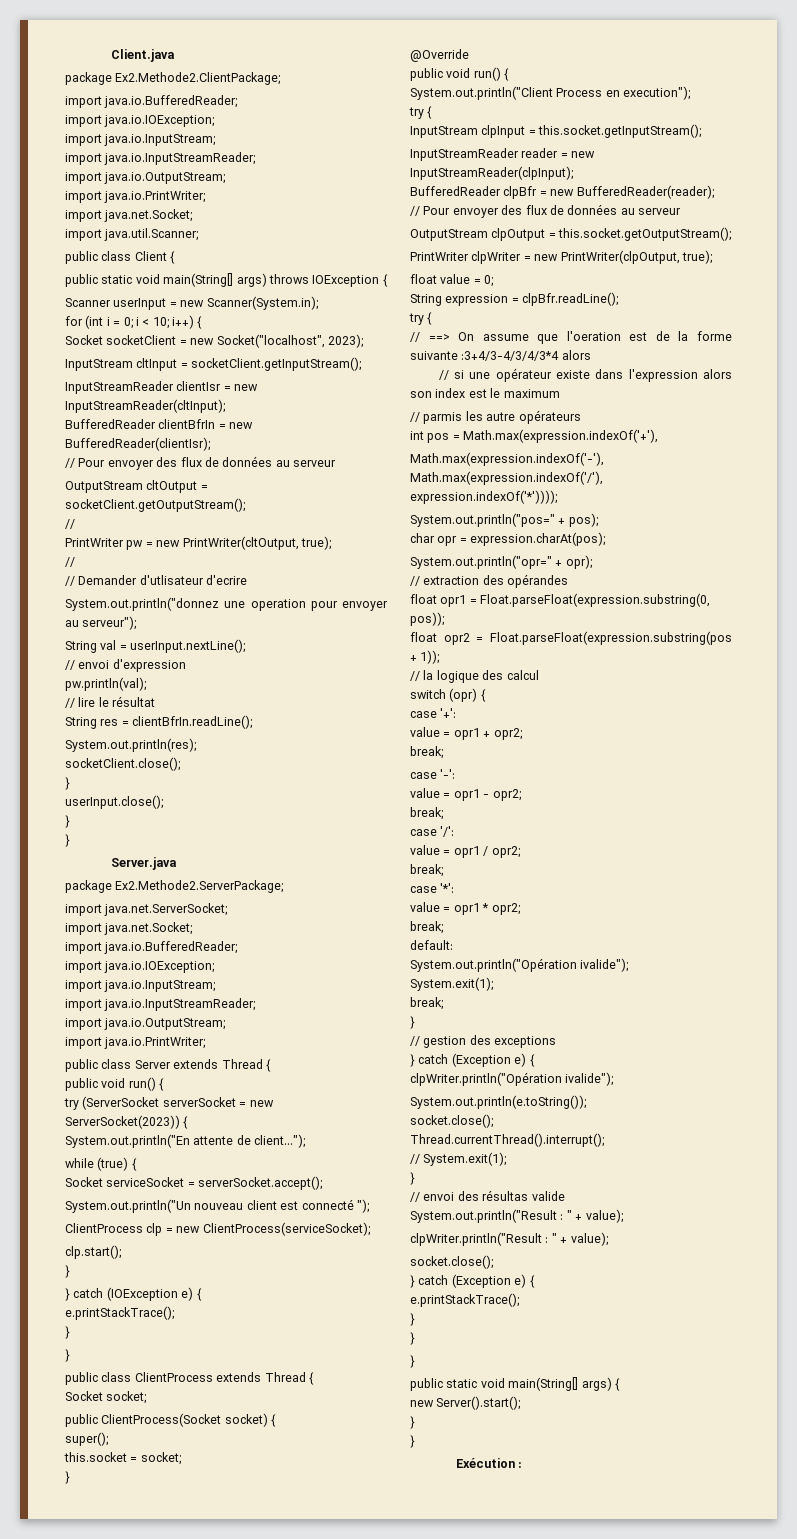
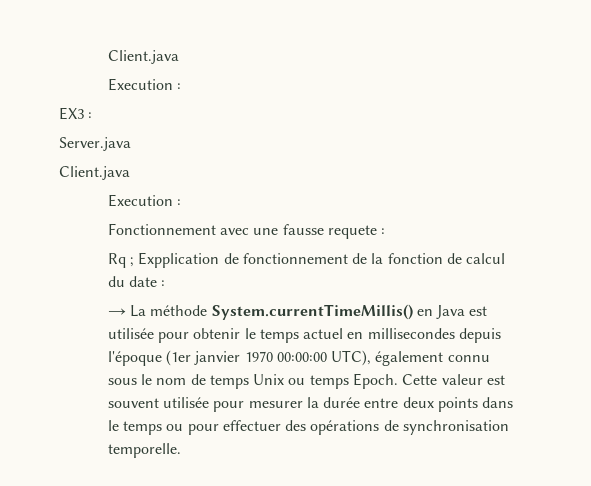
[110,49,175,62] [65,72,281,85] [65,95,238,108] [65,115,215,127] [65,134,216,146] [65,152,256,165] [65,172,226,184] [65,191,206,203] [65,209,193,222] [65,228,199,241] [65,251,176,264] [65,273,388,287] [65,296,318,310] [65,315,203,329] [65,334,363,348] [65,357,362,371] [65,381,259,394] [65,399,225,413] [65,419,254,429] [65,437,210,451] [65,456,336,470] [65,480,208,493] [65,498,245,512] [65,519,75,529] [65,536,331,550] [65,557,75,567] [65,575,248,586] [65,597,388,611] [65,616,137,630] [65,639,246,653] [65,659,186,672] [65,677,146,691] [65,696,156,708] [65,715,253,729] [65,738,196,752] [65,757,180,771] [65,777,70,790] [65,795,163,809] [65,815,70,828] [65,834,70,847] [110,857,177,870] [65,880,284,893] [65,903,228,916] [65,922,193,935] [65,941,238,954] [65,961,215,973] [65,980,216,992] [65,998,256,1011] [65,1018,226,1030] [65,1037,206,1049] [65,1059,271,1072] [65,1077,165,1091] [64,1096,274,1110] [65,1115,189,1129] [65,1134,306,1148] [65,1157,137,1171] [65,1176,323,1190] [65,1199,369,1213] [65,1222,370,1236] [65,1245,121,1259] [65,1265,70,1278] [65,1287,202,1301] [65,1306,174,1320] [65,1326,70,1339] [65,1349,70,1362] [65,1372,314,1385] [65,1391,147,1404] [65,1413,277,1427] [65,1432,108,1446] [64,1452,181,1465] [65,1471,70,1484] [410,49,469,62] [410,67,510,81] [410,86,691,100] [409,106,433,119] [410,124,702,138] [410,148,596,161] [410,166,573,180] [410,185,714,199] [410,204,681,218] [410,227,732,241] [410,250,712,264] [410,274,494,287] [410,292,619,306] [409,312,433,325] [410,331,732,344] [410,350,591,361] [438,368,732,382] [410,388,560,398] [410,410,581,424] [410,429,659,443] [410,452,604,466] [410,471,603,485] [410,490,557,504] [410,513,598,527] [410,532,606,546] [410,555,592,569] [410,574,569,588] [410,593,711,607] [410,612,444,626] [410,631,732,645] [410,650,440,664] [410,670,539,683] [410,688,486,702] [410,708,457,718] [410,727,522,740] [410,746,443,759] [410,769,456,779] [410,788,521,801] [410,807,443,820] [410,826,455,837] [410,845,520,858] [410,864,443,877] [410,883,455,893] [410,902,520,915] [410,921,443,934] [410,940,453,950] [410,958,629,972] [410,977,493,991] [410,997,443,1010] [410,1016,415,1029] [410,1035,557,1048] [410,1053,535,1067] [410,1072,614,1086] [410,1095,586,1109] [410,1114,493,1128] [410,1133,604,1147] [410,1152,507,1166] [410,1172,415,1185] [410,1190,565,1202] [410,1209,623,1223] [410,1232,608,1246] [410,1255,493,1269] [410,1274,535,1288] [410,1293,519,1307] [410,1313,415,1326] [410,1332,415,1345] [410,1355,415,1368] [410,1377,620,1391] [410,1396,521,1410] [410,1416,415,1429] [410,1435,415,1448] [455,1458,523,1468] Client.java // package Ex2.Methode2.ClientPackage; // import java.io.BufferedReader; // import java.io.IOException; // import java.io.InputStream; // import java.io.InputStreamReader; // import java.io.OutputStream; // import java.io.PrintWriter; // import java.net.Socket; // import java.util.Scanner; // public class Client { // public static void main(String[] args) throws IOException { // Scanner userInput = new Scanner(System.in); // for (int i = 0; i < 10; i++) { // Socket socketClient = new Socket("localhost", 2023); // InputStream cltInput = socketClient.getInputStream(); // InputStreamReader clientIsr = new InputStreamReader(cltInput); // BufferedReader clientBfrIn = new BufferedReader(clientIsr); // // Pour envoyer des flux de données au serveur // OutputStream cltOutput = socketClient.getOutputStream(); // // // PrintWriter pw = new PrintWriter(cltOutput, true); // // // // Demander d'utlisateur d'ecrire // System.out.println("donnez une operation pour envoyer au serveur"); // String val = userInput.nextLine(); // // envoi d'expression // pw.println(val); // // lire le résultat // String res = clientBfrIn.readLine(); // System.out.println(res); // socketClient.close(); // } // userInput.close(); // } // } // Server.java // package Ex2.Methode2.ServerPackage; // import java.net.ServerSocket; // import java.net.Socket; // import java.io.BufferedReader; // import java.io.IOException; // import java.io.InputStream; // import java.io.InputStreamReader; // import java.io.OutputStream; // import java.io.PrintWriter; // public class Server extends Thread { // public void run() { // try (ServerSocket serverSocket = new ServerSocket(2023)) { // System.out.println("En attente de client..."); // while (true) { // Socket serviceSocket = serverSocket.accept(); // System.out.println("Un nouveau client est connecté "); // ClientProcess clp = new ClientProcess(serviceSocket); // clp.start(); // } // } catch (IOException e) { // e.printStackTrace(); // } // } // public class ClientProcess extends Thread { // Socket socket; // public ClientProcess(Socket socket) { // super(); // this.socket = socket; // } // @Override // public void run() { // System.out.println("Client Process en execution"); // try { // InputStream clpInput = this.socket.getInputStream(); // InputStreamReader reader = new InputStreamReader(clpInput); // BufferedReader clpBfr = new BufferedReader(reader); // // Pour envoyer des flux de données au serveur // OutputStream clpOutput = this.socket.getOutputStream(); // PrintWriter clpWriter = new PrintWriter(clpOutput, true); // float value = 0; // String expression = clpBfr.readLine(); // try { // // ==> On assume que l'oeration est de la forme suivante :3+4/3-4/3/4/3*4 alors // // si une opérateur existe dans l'expression alors son index est le maximum // // parmis les autre opérateurs // int pos = Math.max(expression.indexOf('+'), // Math.max(expression.indexOf('-'), Math.max(expression.indexOf('/'), expression.indexOf('*')))); // System.out.println("pos=" + pos); // char opr = expression.charAt(pos); // System.out.println("opr=" + opr); // // extraction des opérandes // float opr1 = Float.parseFloat(expression.substring(0, pos)); // float opr2 = Float.parseFloat(expression.substring(pos + 1)); // // la logique des calcul // switch (opr) { // case '+': // value = opr1 + opr2; // break; // case '-': // value = opr1 - opr2; // break; // case '/': // value = opr1 / opr2; // break; // case '*': // value = opr1 * opr2; // break; // default: // System.out.println("Opération ivalide"); // System.exit(1); // break; // } // // gestion des exceptions // } catch (Exception e) { // clpWriter.println("Opération ivalide"); // System.out.println(e.toString()); // socket.close(); // Thread.currentThread().interrupt(); // // System.exit(1); // } // // envoi des résultas valide // System.out.println("Result : " + value); // clpWriter.println("Result : " + value); // socket.close(); // } catch (Exception e) { // e.printStackTrace(); // } // } // } // public static void main(String[] args) { // new Server().start(); // } // } // Exécution : -> [107,50,179,64] [107,78,181,91] [59,107,93,120] [59,137,131,151] [59,166,130,180] [107,194,181,207] [107,223,386,239] [107,252,506,268] [107,276,166,287] [107,304,488,320] [107,328,502,343] [107,350,490,366] [107,373,506,389] [107,397,514,412] [107,420,510,435] [107,443,181,458] Client.java // Execution : // EX3 : // Server.java // Client.java // Execution : // Fonctionnement avec une fausse requete : // Rq ; Expplication de fonctionnement de la fonction de calcul du date : // → La méthode System.currentTimeMillis() en Java est utilisée pour obtenir le temps actuel en millisecondes depuis l'époque (1er janvier 1970 00:00:00 UTC), également connu sous le nom de temps Unix ou temps Epoch. Cette valeur est souvent utilisée pour mesurer la durée entre deux points dans le temps ou pour effectuer des opérations de synchronisation temporelle.

